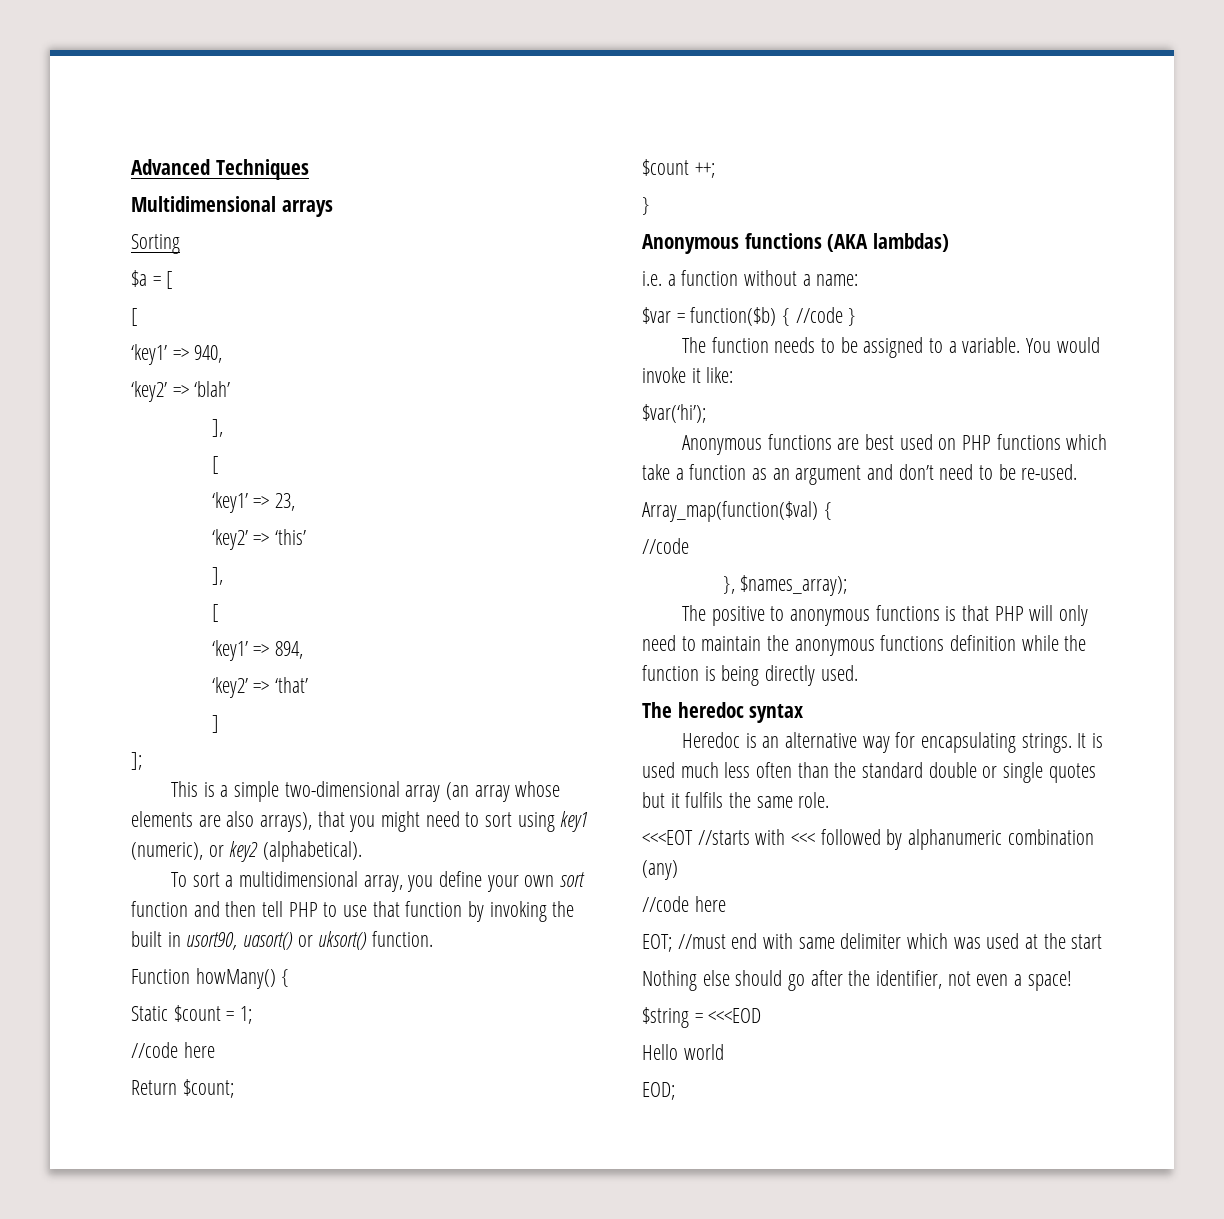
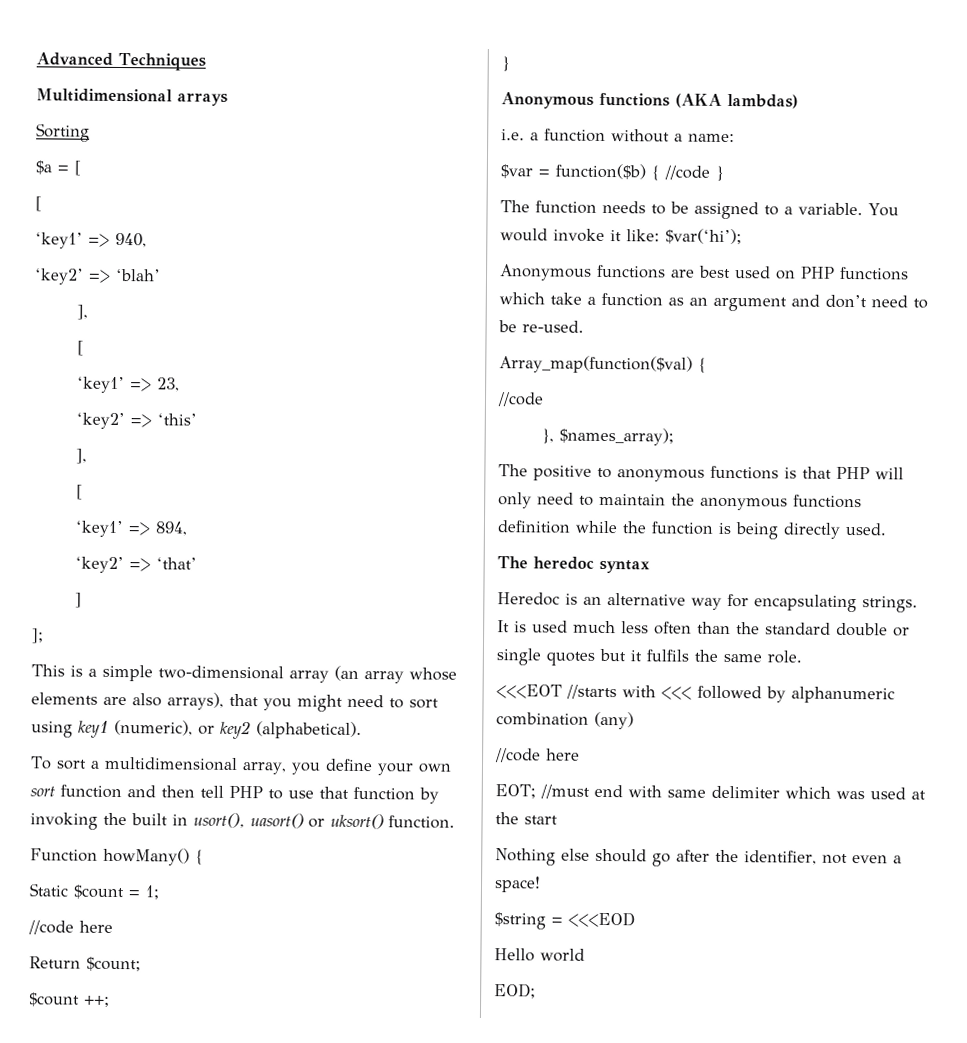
[186,932,238,950] usort90, -> [193,812,245,829] usort(),
(734, 375) // -> (660, 235) none

